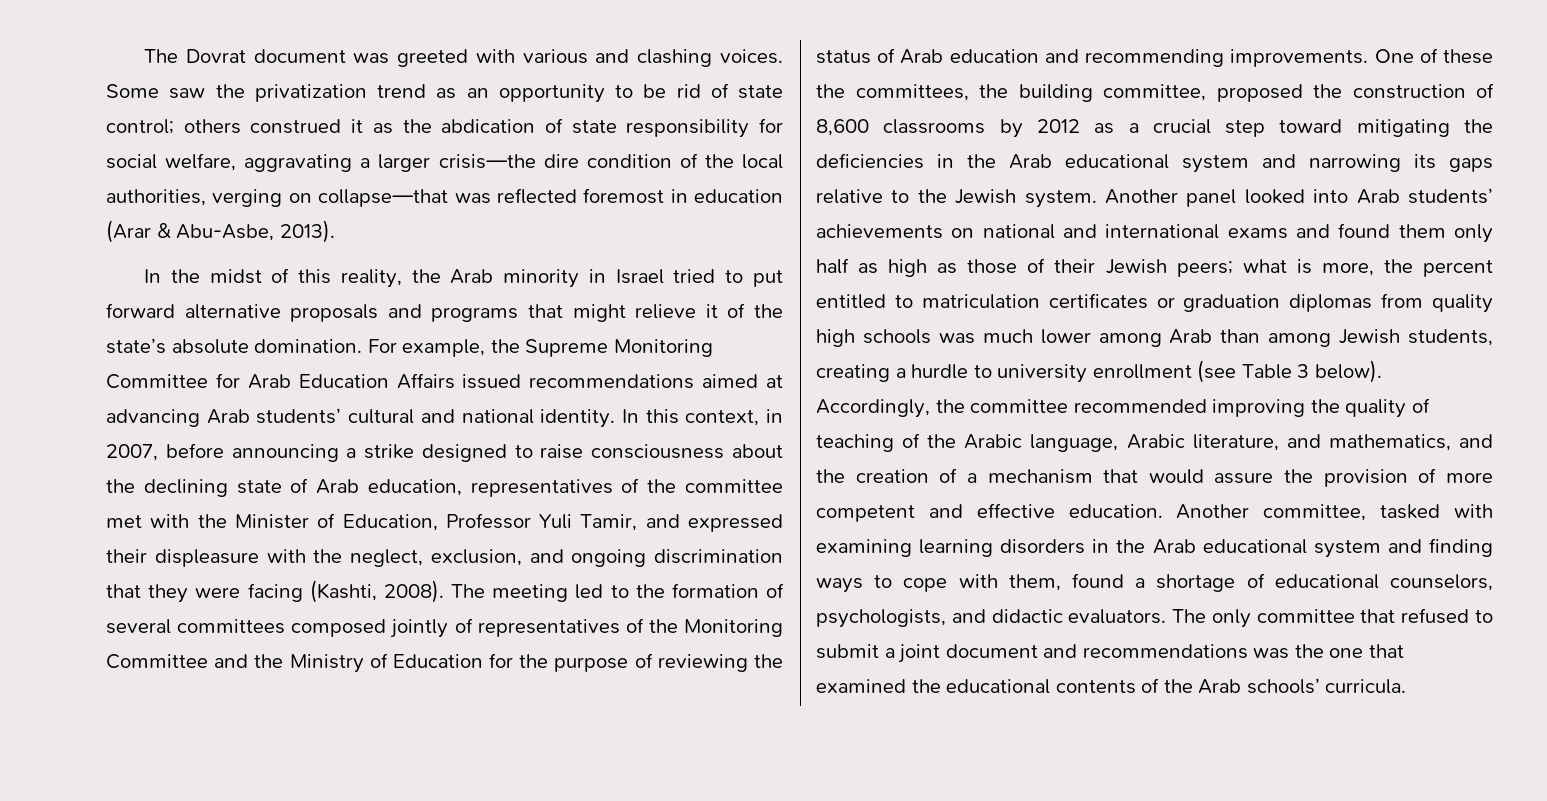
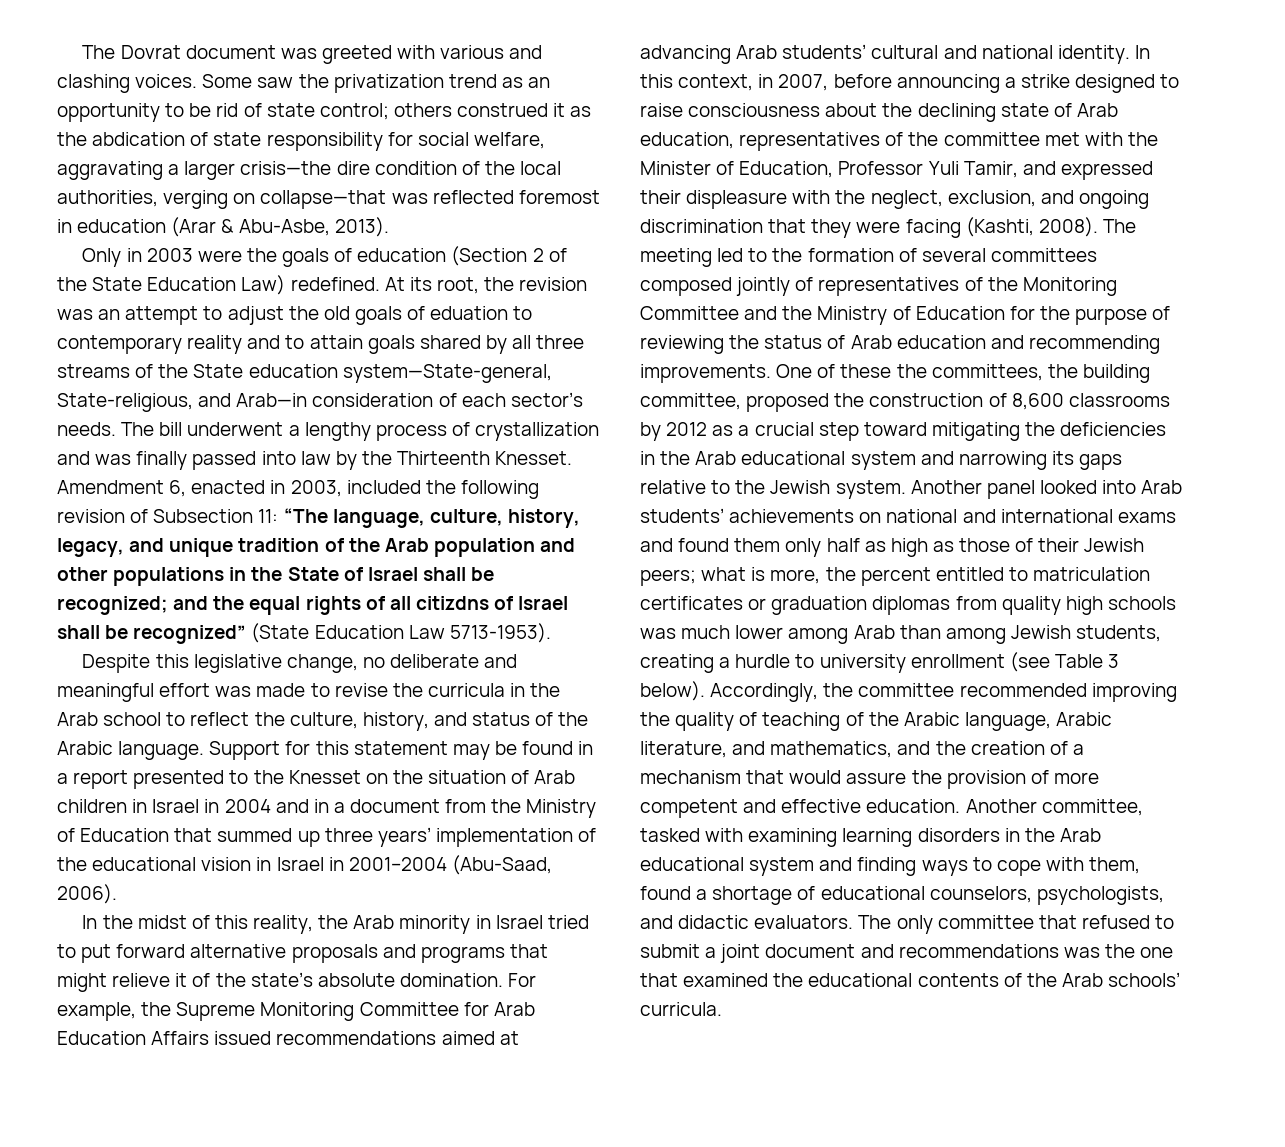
(335, 231) none -> [82,246,567,267] [57,275,588,295] [57,306,533,325] [57,335,585,354] [57,364,552,383] [57,392,583,412] [57,422,600,441] [57,451,573,470] [57,480,539,499] [57,508,580,528] [57,538,576,557] [57,567,495,586] [57,596,569,615] [57,623,551,644] [82,654,518,673] [57,683,561,702] [57,712,589,731] [57,741,594,760] [57,770,576,789] [57,799,597,818] [57,827,597,847] [57,855,552,875] [57,884,117,904] // Only in 2003 were the goals of education (Section 2 of the State Education Law) redefined. At its root, the revision was an attempt to adjust the old goals of eduation to contemporary reality and to attain goals shared by all three streams of the State education system—State-general, State-religious, and Arab—in consideration of each sector’s needs. The bill underwent a lengthy process of crystallization and was finally passed into law by the Thirteenth Knesset. Amendment 6, enacted in 2003, included the following revision of Subsection 11: “The language, culture, history, legacy, and unique tradition of the Arab population and other populations in the State of Israel shall be recognized; and the equal rights of all citizdns of Israel shall be recognized” (State Education Law 5713-1953). // Despite this legislative change, no deliberate and meaningful effort was made to revise the curricula in the Arab school to reflect the culture, history, and status of the Arabic language. Support for this statement may be found in a report presented to the Knesset on the situation of Arab children in Israel in 2004 and in a document from the Ministry of Education that summed up three years’ implementation of the educational vision in Israel in 2001–2004 (Abu-Saad, 2006).

